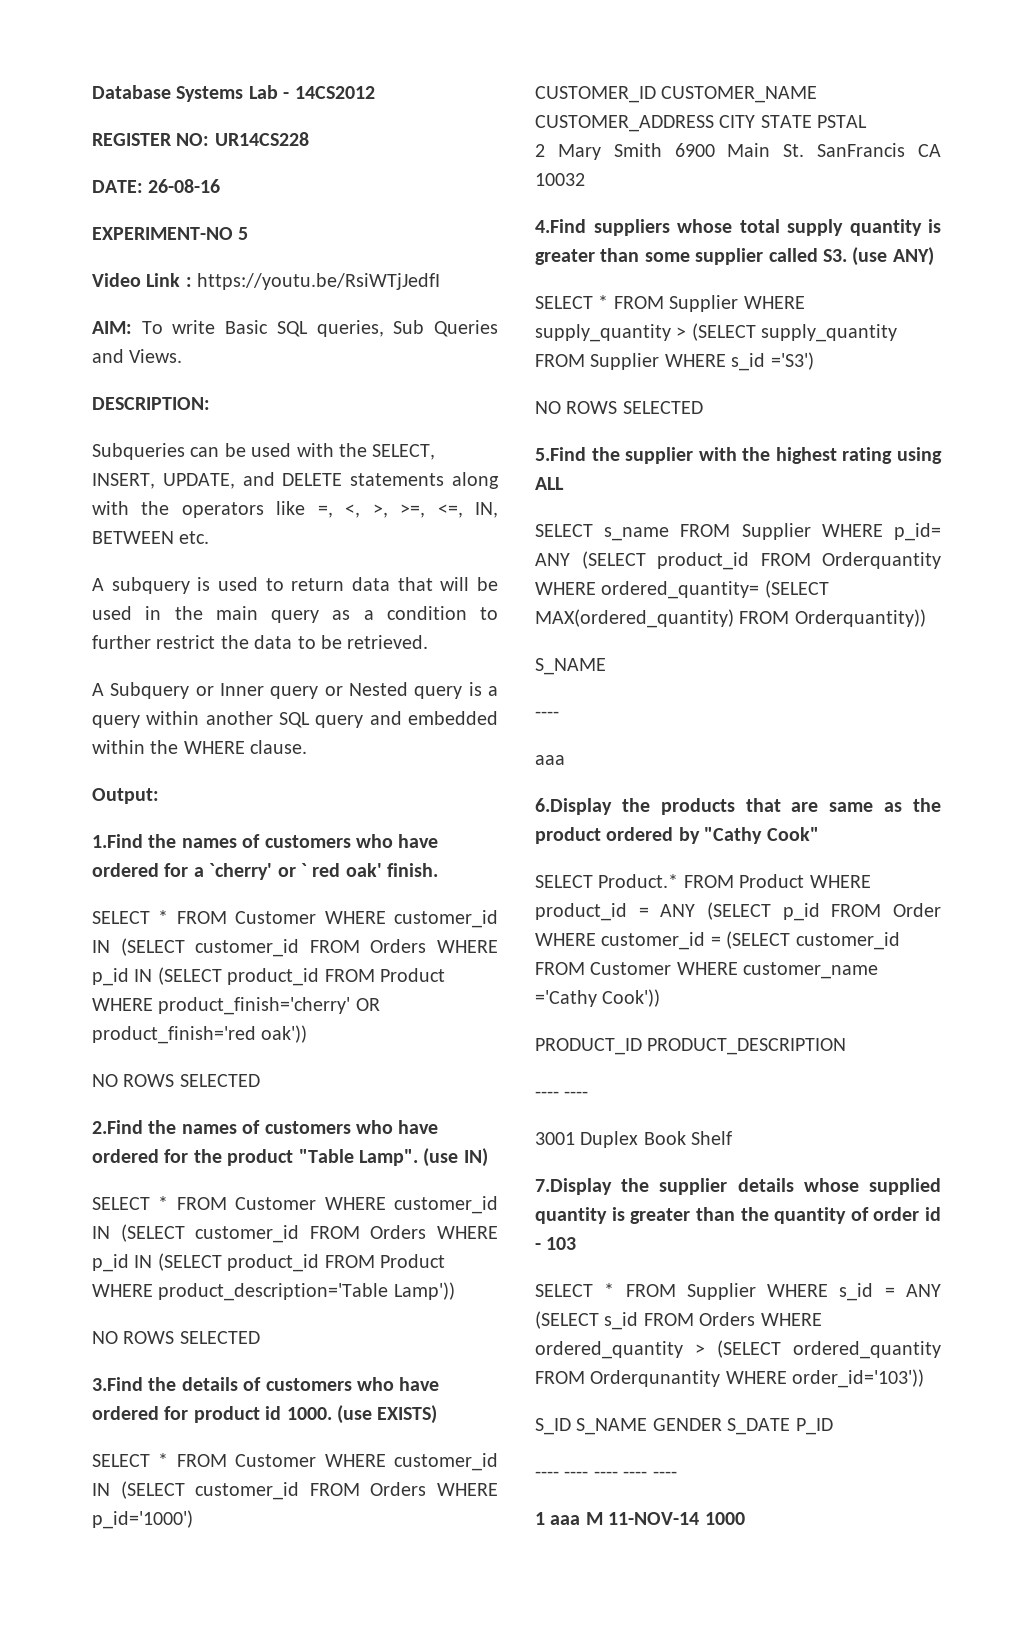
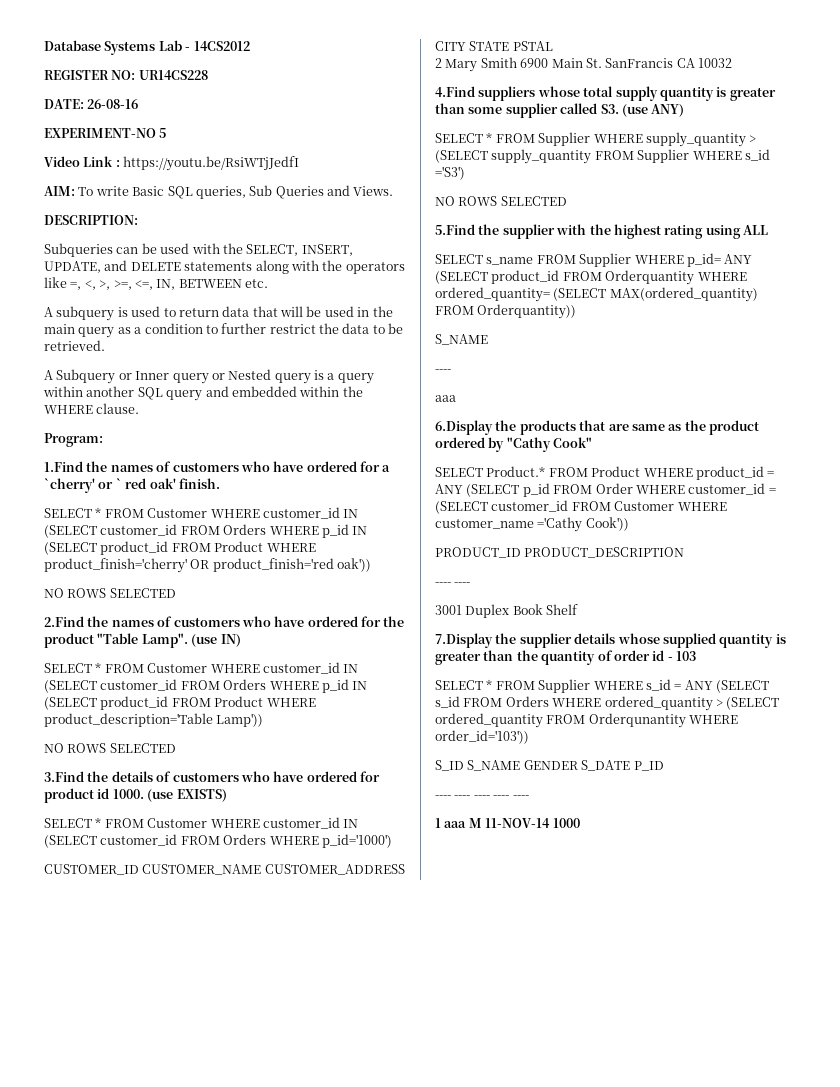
[92,788,159,804] Output: -> [44,433,103,447] Program:

